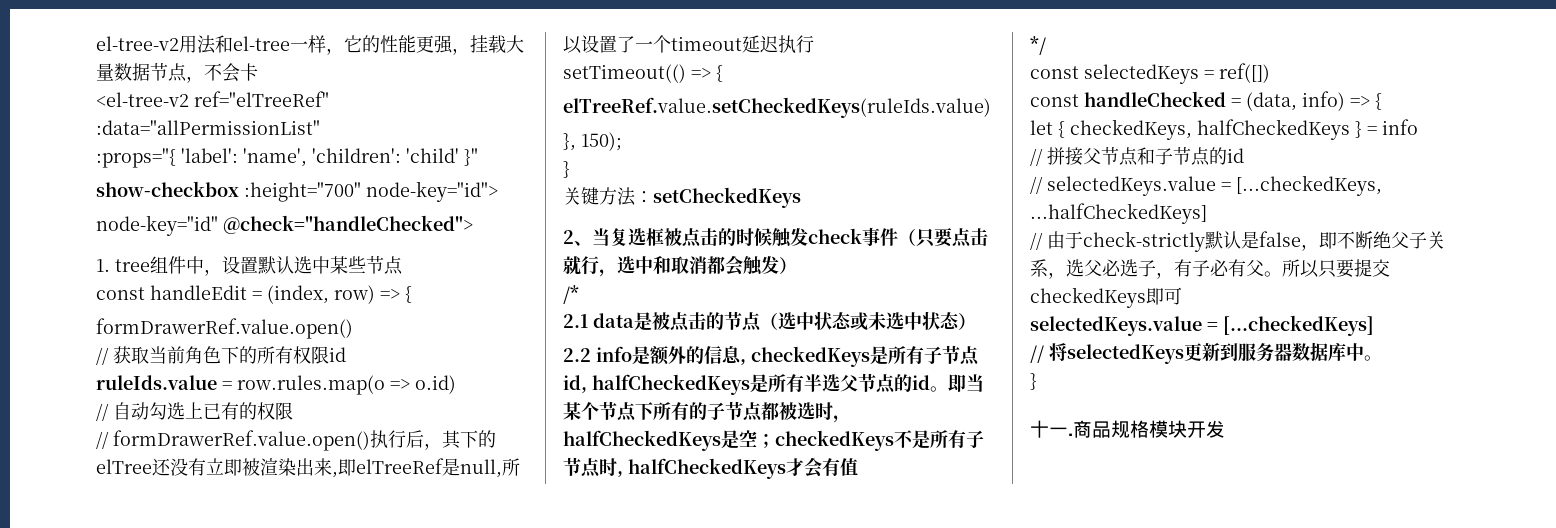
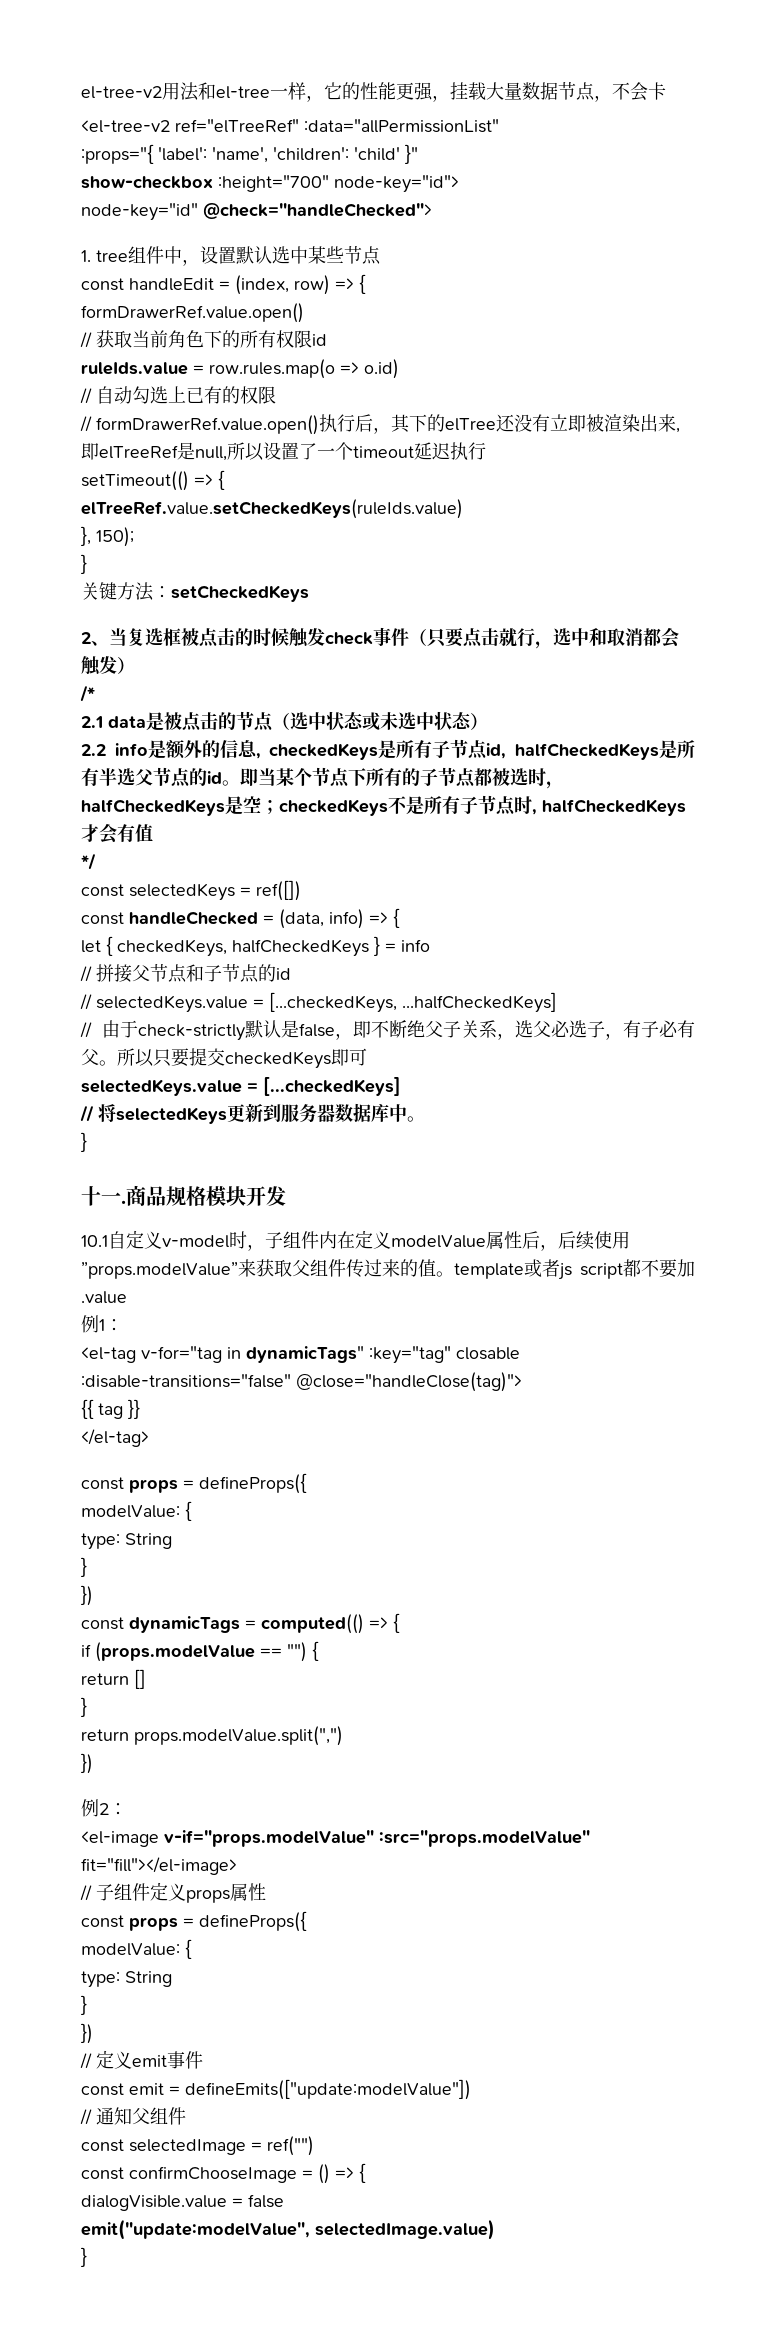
(1225, 429) none -> [81,1230,630,1251] [81,1259,695,1280] [81,1291,127,1304] [81,1315,123,1333] [81,1346,520,1364] [81,1372,522,1392] [81,1399,140,1419] [81,1429,149,1447] [81,1473,307,1494] [81,1501,192,1521] [81,1533,172,1550] [81,1557,87,1577] [81,1585,93,1606] [81,1613,400,1634] [81,1641,319,1662] [81,1669,146,1689] [81,1697,87,1717] [81,1726,343,1746] [81,1753,93,1774] [81,1799,127,1817] [81,1830,590,1847] [81,1857,237,1875] [80,1882,266,1903] [81,1911,307,1932] [81,1939,192,1959] [81,1971,172,1988] [81,1995,87,2015] [81,2023,93,2044] [80,2050,203,2069] [81,2079,471,2100] [80,2107,186,2125] [81,2136,314,2156] [81,2163,366,2184] [81,2194,284,2211] [81,2219,495,2240] [81,2247,87,2267] // 10.1自定义v-model时，子组件内在定义modelValue属性后，后续使用”props.modelValue”来获取父组件传过来的值。template或者js script都不要加.value // 例1： // <el-tag v-for="tag in dynamicTags" :key="tag" closable :disable-transitions="false" @close="handleClose(tag)"> // {{ tag }} // </el-tag> // const props = defineProps({ // modelValue: { // type: String // } // }) // const dynamicTags = computed(() => { // if (props.modelValue == "") { // return [] // } // return props.modelValue.split(",") // }) // 例2： // <el-image v-if="props.modelValue" :src="props.modelValue" fit="fill"></el-image> // // 子组件定义props属性 // const props = defineProps({ // modelValue: { // type: String // } // }) // // 定义emit事件 // const emit = defineEmits(["update:modelValue"]) // // 通知父组件 // const selectedImage = ref("") // const confirmChooseImage = () => { // dialogVisible.value = false // emit("update:modelValue", selectedImage.value) // }

